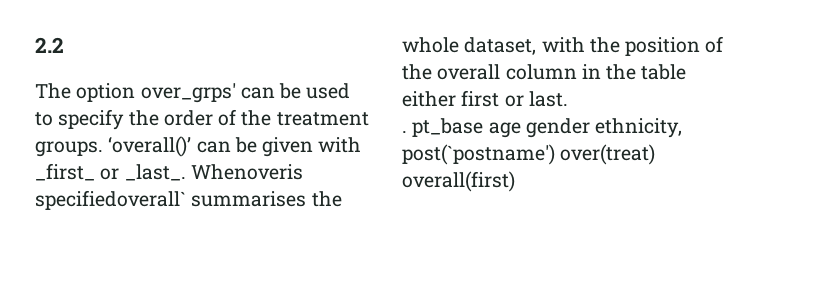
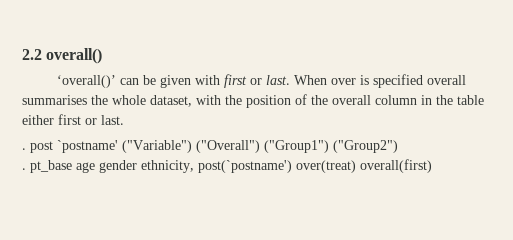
[35,83,351,103] [35,109,369,130] [35,141,103,157] // The option over_grps' can be used to specify the order of the treatment groups. -> [46,48,103,64] overall() //
[35,163,303,181] [35,190,186,210] _first_ or _last_. Whenoveris specifiedoverall` -> [223,74,466,88] first or last. When over is specified overall
(568, 99) none -> [22,140,398,153] // . post `postname' ("Variable") ("Overall") ("Group1") ("Group2")

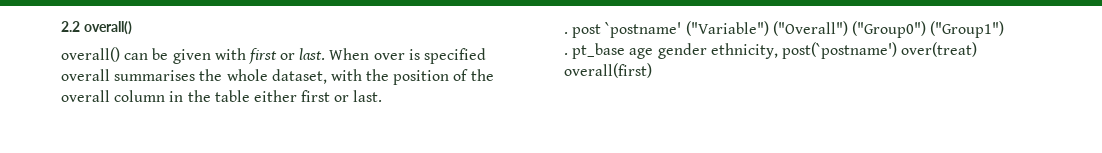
[56,75,116,88] ‘overall()’ -> [61,47,120,62] overall()
(260, 146) none -> [851,21,926,38] ("Group0")
[333,140,398,153] ("Group2") -> (1005, 29) none

